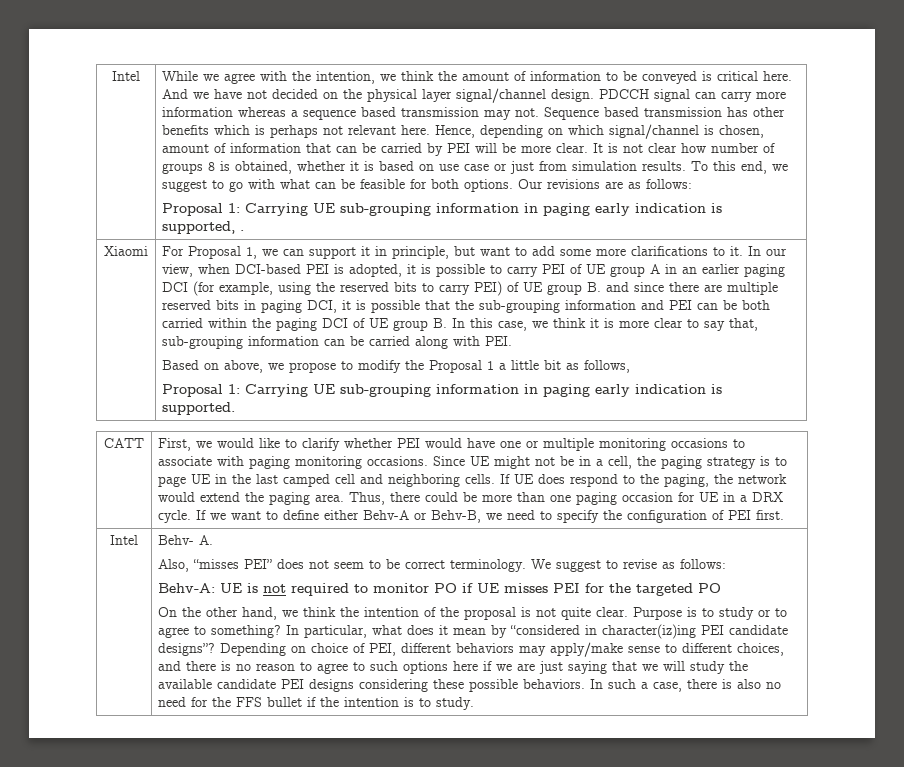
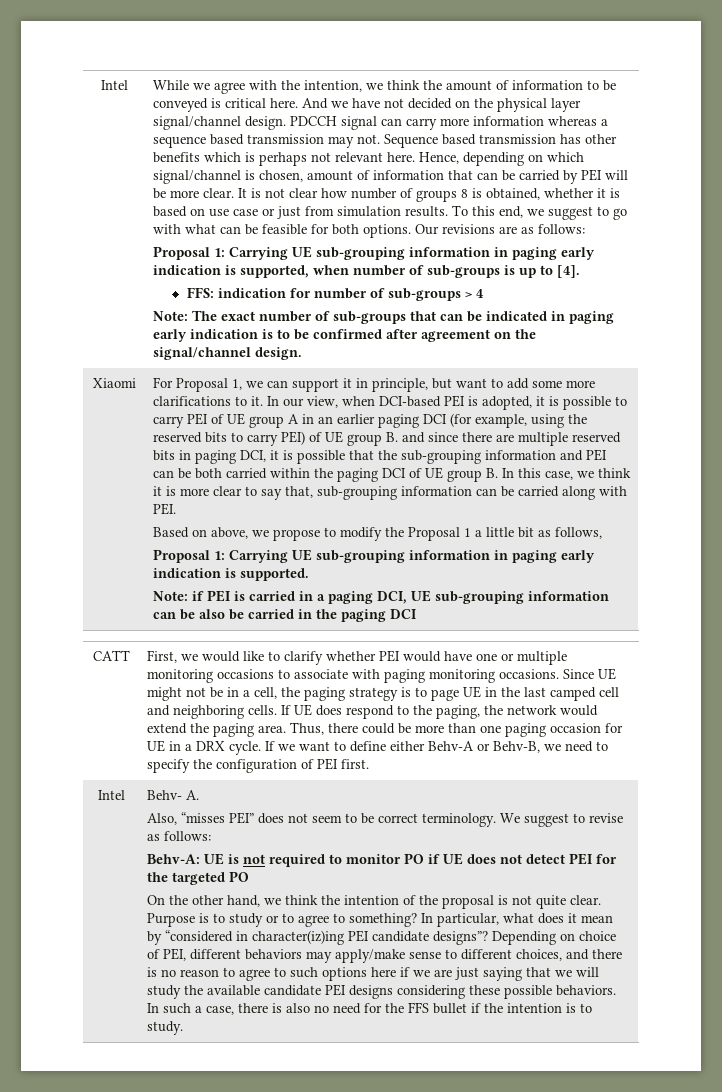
[240,230,245,231] . -> [312,265,580,278] [186,287,484,301] [152,310,614,324] [152,329,536,342] [152,347,302,360] when number of sub-groups is up to [4]. // FFS: indication for number of sub-groups > 4 // Note: The exact number of sub-groups that can be indicated in paging early indication is to be confirmed after agreement on the signal/channel design.
(236, 408) none -> [152,590,609,604] [152,609,417,622] // Note: if PEI is carried in a paging DCI, UE sub-grouping information can be also be carried in the paging DCI
[504,583,549,593] misses -> [466,854,565,864] does not detect

